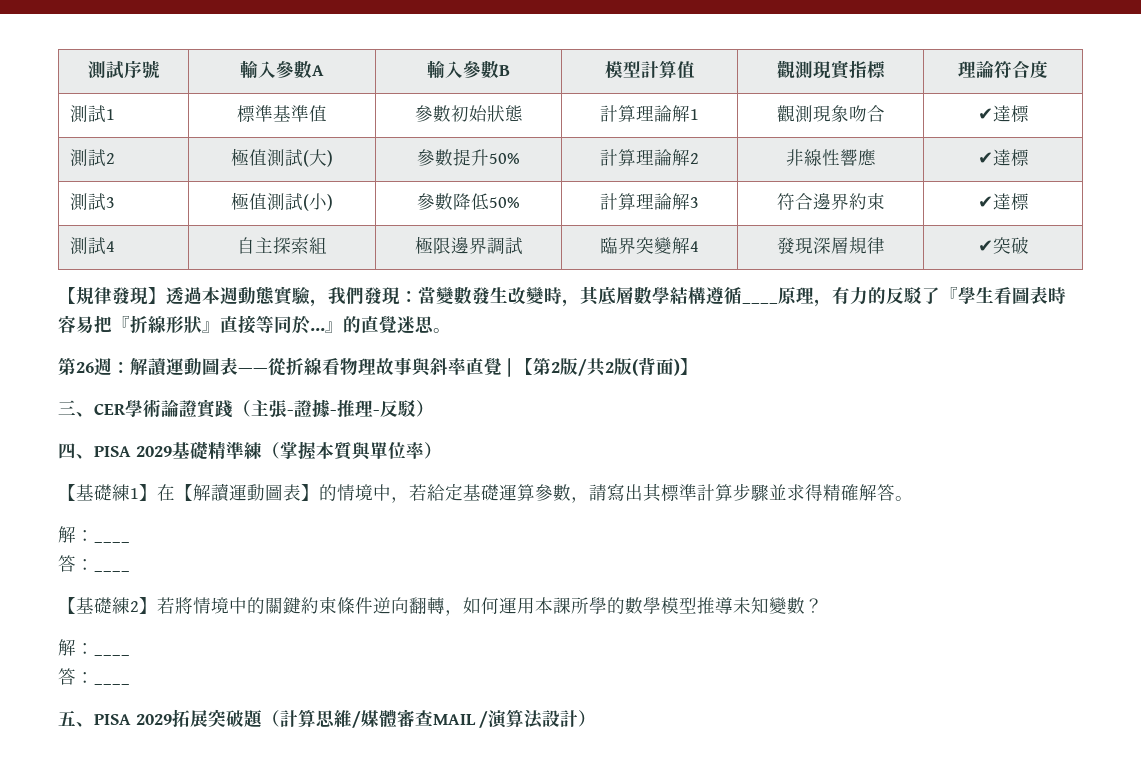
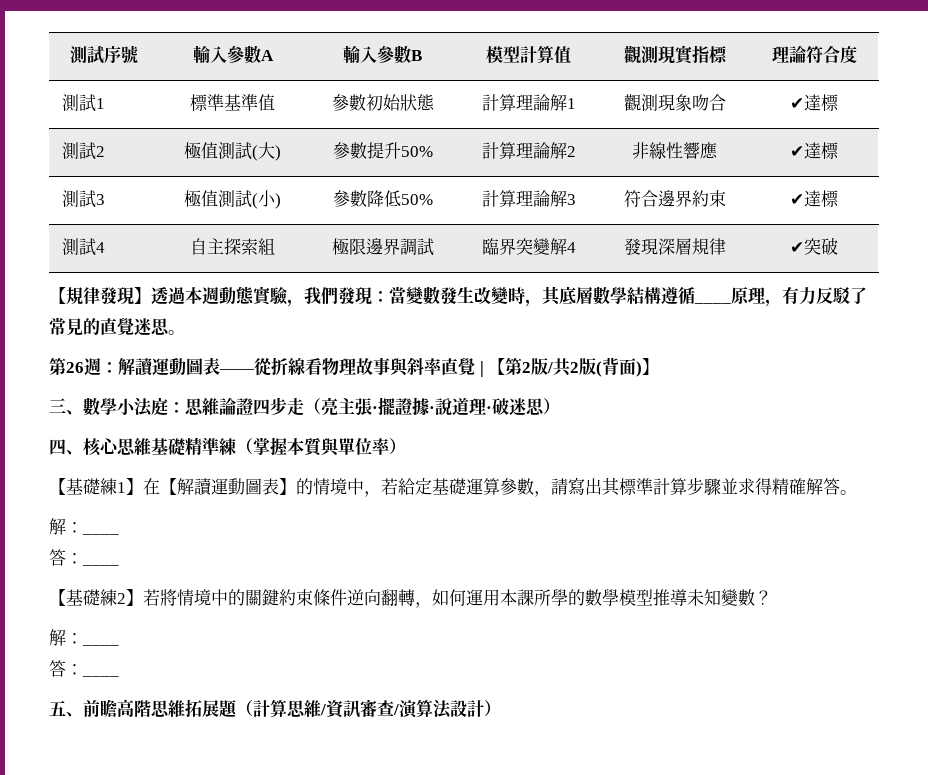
[868,286,1066,304] [58,315,343,334] 的反駁了『學生看圖表時容易把『折線形狀』直接等同於...』 -> [816,287,867,304] [49,317,83,336] 反駁了常見
[94,399,416,418] CER學術論證實踐（主張-證據-推理-反駁 -> [83,397,545,417] 數學小法庭：思維論證四步走（亮主張·擺證據·說道理·破迷思
[94,446,172,457] PISA 2029 -> [83,438,151,456] 核心思維
[94,709,244,727] PISA 2029拓展突破 -> [83,699,219,717] 前瞻高階思維拓展
[360,709,476,727] 媒體審查MAIL -> [326,699,394,718] 資訊審查

